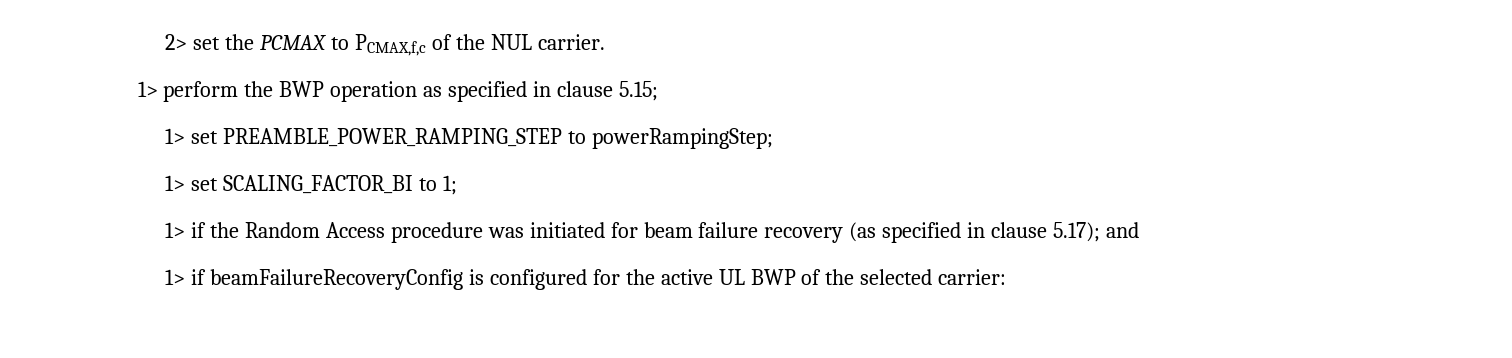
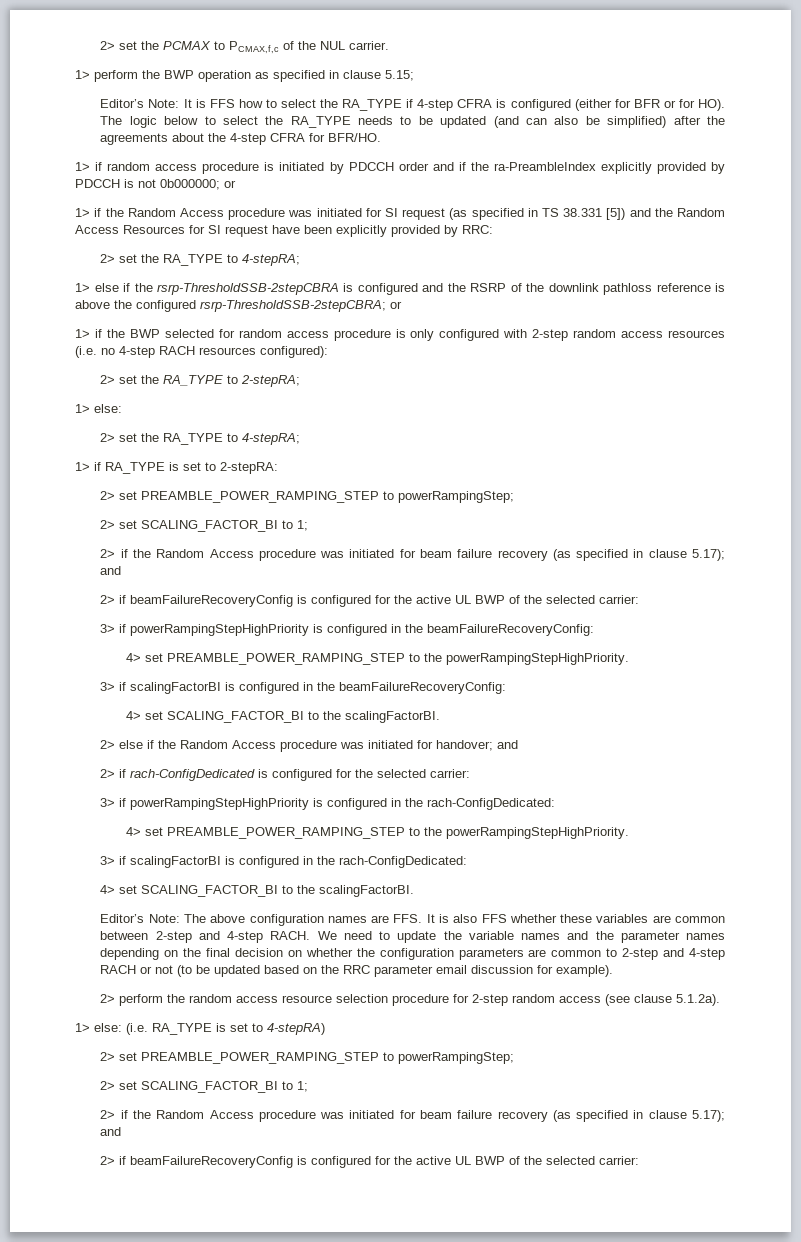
[165,128,773,149] [165,175,457,195] [165,222,186,238] 1> set PREAMBLE_POWER_RAMPING_STEP to powerRampingStep; // 1> set SCALING_FACTOR_BI to 1; // 1> -> [100,99,725,111] [100,116,725,128] [100,133,382,145] [75,162,726,174] [75,179,237,190] [75,208,726,220] [75,225,494,237] [100,254,301,266] [75,283,725,295] [75,300,403,312] [75,329,726,341] [75,346,329,358] [100,375,301,387] [75,404,123,413] [100,433,301,445] [75,462,279,474] [100,491,515,503] [100,520,309,532] [100,549,116,558] Editor’s Note: It is FFS how to select the RA_TYPE if 4-step CFRA is configured (either for BFR or for HO). The logic below to select the RA_TYPE needs to be updated (and can also be simplified) after the agreements about the 4-step CFRA for BFR/HO. // 1> if random access procedure is initiated by PDCCH order and if the ra-PreambleIndex explicitly provided by PDCCH is not 0b000000; or // 1> if the Random Access procedure was initiated for SI request (as specified in TS 38.331 [5]) and the Random Access Resources for SI request have been explicitly provided by RRC: // 2> set the RA_TYPE to 4-stepRA; // 1> else if the rsrp-ThresholdSSB-2stepCBRA is configured and the RSRP of the downlink pathloss reference is above the configured rsrp-ThresholdSSB-2stepCBRA; or // 1> if the BWP selected for random access procedure is only configured with 2-step random access resources (i.e. no 4-step RACH resources configured): // 2> set the RA_TYPE to 2-stepRA; // 1> else: // 2> set the RA_TYPE to 4-stepRA; // 1> if RA_TYPE is set to 2-stepRA: // 2> set PREAMBLE_POWER_RAMPING_STEP to powerRampingStep; // 2> set SCALING_FACTOR_BI to 1; // 2>
[165,269,186,285] 1> -> [100,595,116,604] 2>
(1007, 277) none -> [100,624,595,636] [125,653,629,665] [100,682,507,694] [125,711,440,723] [100,740,519,752] [100,769,471,781] [100,798,556,810] [125,827,629,839] [100,856,468,868] [100,885,415,897] [100,914,726,926] [100,931,725,943] [100,948,725,960] [100,965,614,977] [100,994,721,1006] [75,1023,326,1035] [100,1052,515,1064] [100,1081,309,1093] [100,1110,726,1122] [100,1127,122,1136] [100,1156,640,1168] // 3> if powerRampingStepHighPriority is configured in the beamFailureRecoveryConfig: // 4> set PREAMBLE_POWER_RAMPING_STEP to the powerRampingStepHighPriority. // 3> if scalingFactorBI is configured in the beamFailureRecoveryConfig: // 4> set SCALING_FACTOR_BI to the scalingFactorBI. // 2> else if the Random Access procedure was initiated for handover; and // 2> if rach-ConfigDedicated is configured for the selected carrier: // 3> if powerRampingStepHighPriority is configured in the rach-ConfigDedicated: // 4> set PREAMBLE_POWER_RAMPING_STEP to the powerRampingStepHighPriority. // 3> if scalingFactorBI is configured in the rach-ConfigDedicated: // 4> set SCALING_FACTOR_BI to the scalingFactorBI. // Editor’s Note: The above configuration names are FFS. It is also FFS whether these variables are common between 2-step and 4-step RACH. We need to update the variable names and the parameter names depending on the final decision on whether the configuration parameters are common to 2-step and 4-step RACH or not (to be updated based on the RRC parameter email discussion for example). // 2> perform the random access resource selection procedure for 2-step random access (see clause 5.1.2a). // 1> else: (i.e. RA_TYPE is set to 4-stepRA) // 2> set PREAMBLE_POWER_RAMPING_STEP to powerRampingStep; // 2> set SCALING_FACTOR_BI to 1; // 2> if the Random Access procedure was initiated for beam failure recovery (as specified in clause 5.17); and // 2> if beamFailureRecoveryConfig is configured for the active UL BWP of the selected carrier:

